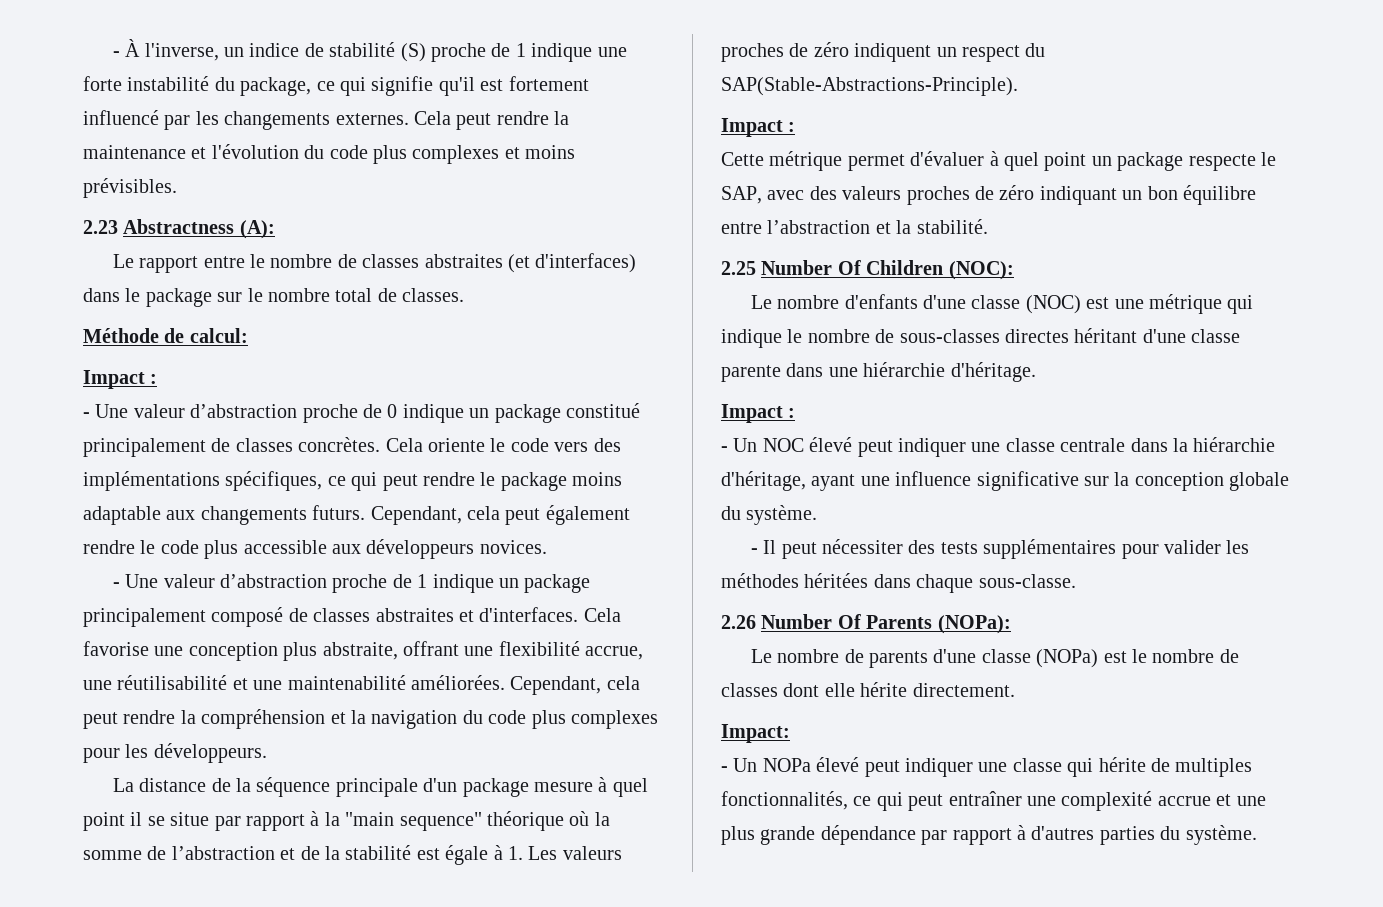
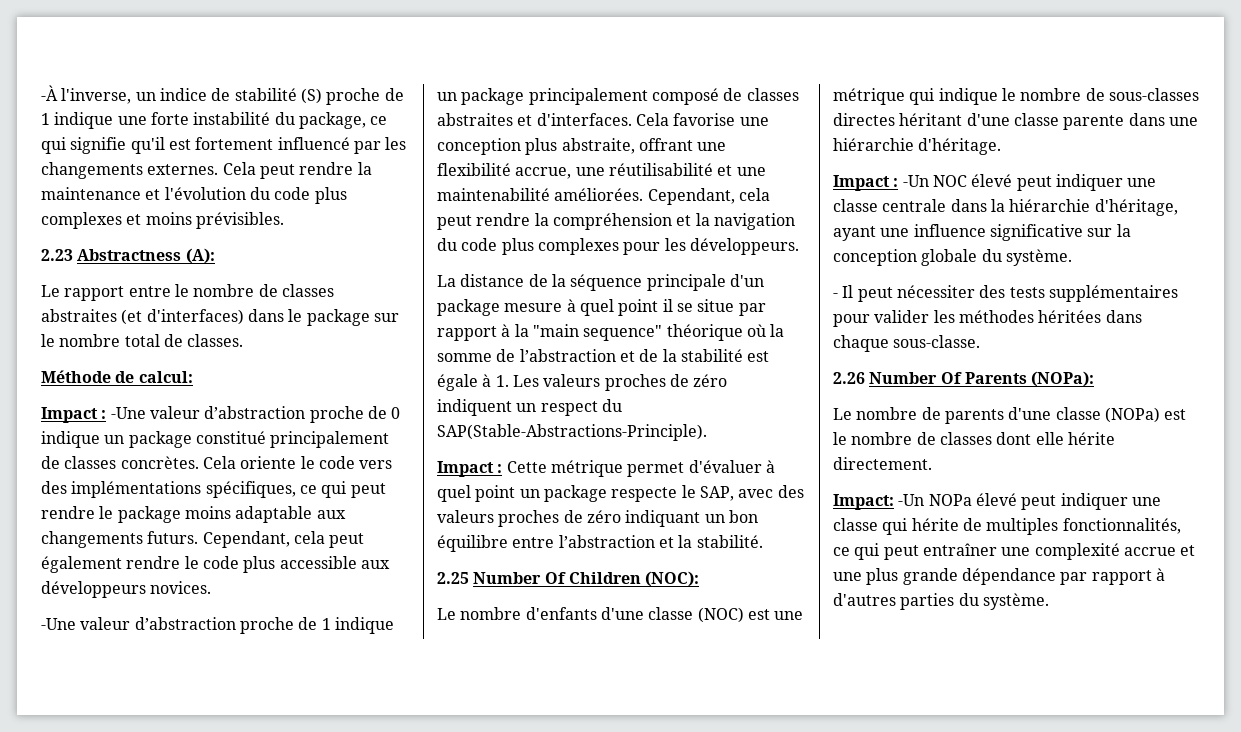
[112,39,141,57] - À -> [41,85,58,101] -À
[83,404,129,418] // - Une -> [110,407,146,419] -Une
[112,574,159,588] - Une -> [41,618,76,630] -Une
(796, 127) // -> (503, 468) none
[721,438,758,452] // - Un -> [902,175,929,187] -Un
[721,758,758,772] // - Un -> [898,494,925,506] -Un

